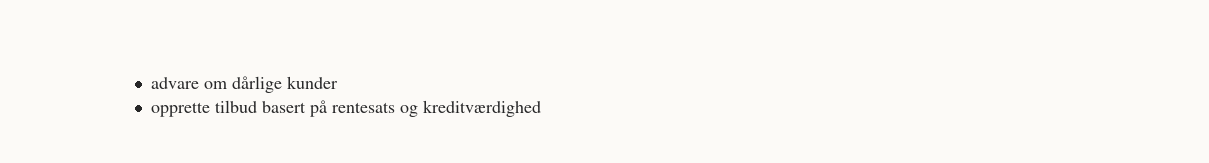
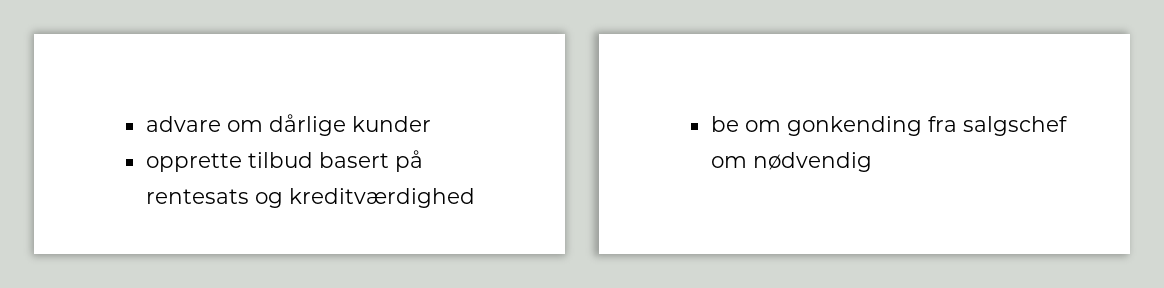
(542, 108) none -> [710,116,1068,136] [710,152,872,172] // be om gonkending fra salgschef om nødvendig

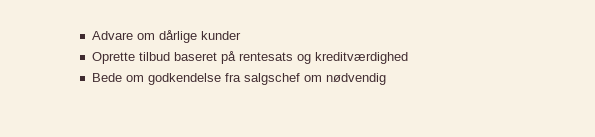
[145,116,221,132] advare -> [91,31,133,40] Advare
[145,152,389,172] opprette tilbud basert -> [91,52,217,64] Oprette tilbud baseret
[710,116,922,136] be om gonkending -> [91,73,221,85] Bede om godkendelse

